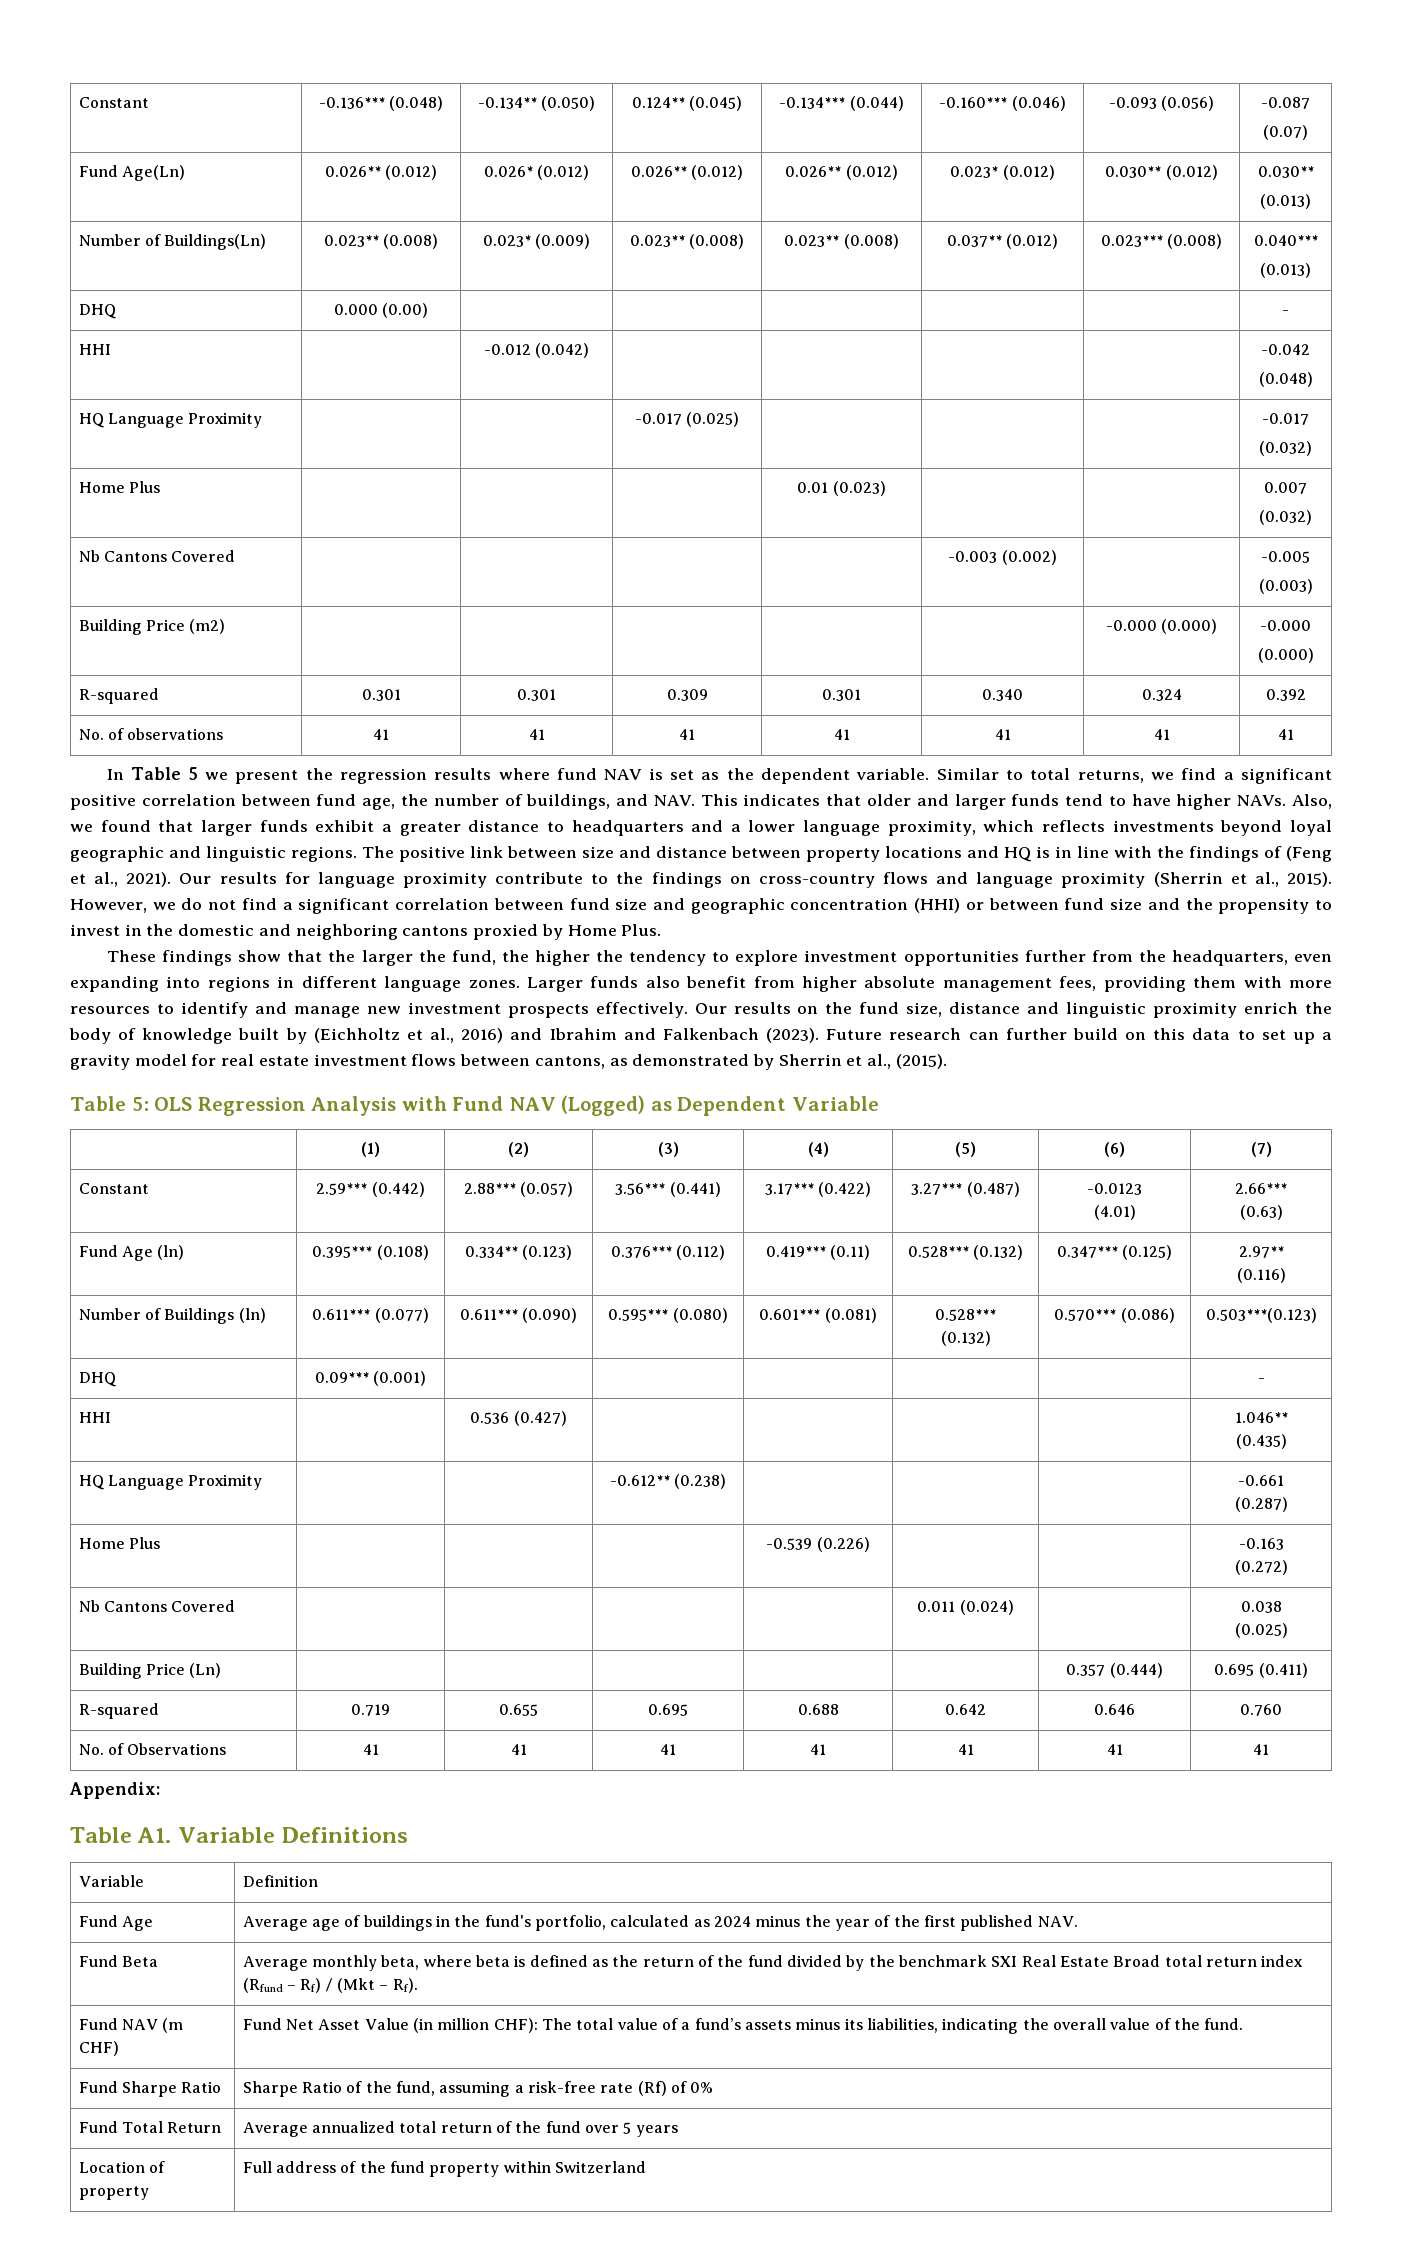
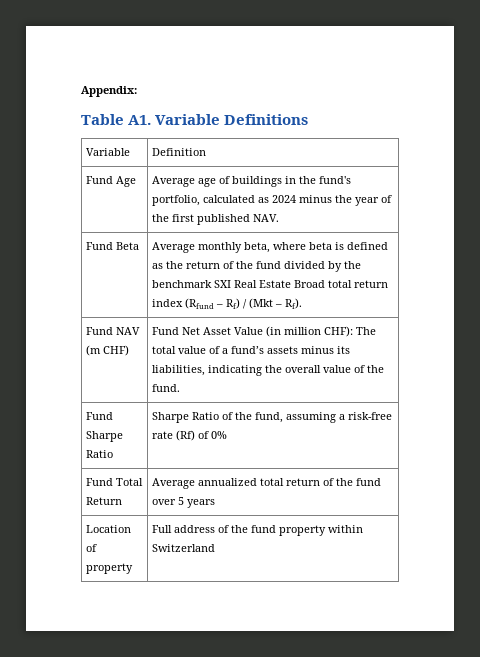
[78,97,149,108] [318,96,444,111] [477,96,596,111] [631,96,743,111] [779,96,904,111] [939,96,1066,111] [1108,96,1215,111] [1261,97,1310,109] [1263,125,1308,140] [78,165,186,181] [324,165,438,180] [483,165,590,180] [630,165,744,180] [785,165,898,180] [950,165,1055,180] [1105,165,1218,180] [1257,166,1314,178] [1260,194,1311,209] [78,234,267,250] [323,234,439,249] [482,234,591,249] [629,234,745,249] [784,234,899,249] [946,234,1059,249] [1100,234,1223,249] [1253,235,1318,246] [1260,263,1311,278] [78,304,117,319] [333,303,429,318] [1282,310,1289,315] [78,344,111,355] [483,343,590,358] [1261,344,1310,355] [1258,372,1313,387] [78,412,263,428] [634,412,740,427] [1262,413,1309,425] [1259,441,1312,456] [78,481,161,493] [797,481,886,496] [1264,482,1307,494] [1259,510,1312,525] [78,550,236,562] [948,550,1057,565] [1261,551,1310,563] [1258,579,1313,594] [78,619,226,635] [1105,619,1218,634] [1260,620,1311,631] [1257,648,1314,663] [78,688,159,704] [361,689,401,701] [517,689,556,701] [666,689,708,701] [822,689,861,701] [982,689,1023,701] [1141,689,1182,701] [1265,689,1306,701] [78,728,224,740] [372,729,389,740] [528,729,545,740] [679,729,695,740] [833,729,850,740] [994,729,1011,740] [1153,729,1170,740] [1277,729,1294,740] [106,767,1333,784] [70,794,1333,810] [70,820,1332,836] [70,846,1332,862] [70,872,1332,888] [70,898,1333,914] [70,924,662,940] [106,950,1332,966] [70,976,1332,992] [70,1002,1333,1018] [69,1028,1333,1044] [70,1054,947,1070] [70,1095,879,1116] [360,1142,380,1157] [507,1142,529,1157] [657,1142,679,1157] [807,1142,829,1157] [955,1142,976,1157] [1104,1142,1125,1157] [1250,1142,1272,1157] [78,1183,149,1194] [316,1182,425,1197] [463,1182,574,1197] [615,1182,721,1197] [764,1182,872,1197] [911,1182,1020,1197] [1087,1183,1142,1195] [1093,1205,1136,1220] [1235,1183,1287,1194] [1239,1205,1283,1220] [78,1245,185,1261] [312,1245,429,1260] [464,1245,573,1260] [610,1245,726,1260] [765,1245,871,1260] [907,1245,1024,1260] [1056,1245,1173,1260] [1238,1246,1284,1258] [1236,1268,1286,1283] [78,1308,266,1324] [312,1308,429,1323] [459,1308,578,1323] [608,1308,728,1323] [759,1308,877,1323] [935,1309,996,1321] [940,1331,991,1346] [1054,1308,1175,1323] [1205,1308,1317,1323] [78,1372,117,1387] [314,1371,427,1386] [1257,1378,1265,1383] [78,1412,111,1423] [470,1411,567,1426] [1234,1412,1288,1423] [1235,1434,1287,1449] [78,1474,263,1490] [609,1474,727,1489] [1238,1475,1284,1486] [1234,1497,1288,1512] [78,1537,161,1549] [766,1537,870,1552] [1238,1538,1284,1550] [1234,1560,1288,1575] [78,1600,236,1612] [917,1600,1014,1615] [1240,1601,1282,1613] [1234,1623,1288,1638] [78,1663,222,1679] [1066,1663,1163,1678] [1214,1663,1308,1678] [78,1703,159,1719] [350,1704,390,1716] [498,1704,538,1716] [648,1704,688,1716] [797,1704,839,1715] [945,1704,986,1715] [1094,1704,1135,1715] [1240,1704,1282,1716] [78,1743,227,1755] [362,1744,379,1755] [510,1744,527,1755] [660,1744,676,1755] [810,1744,826,1755] [957,1744,974,1755] [1106,1744,1123,1755] [1253,1744,1269,1755] Constant | -0.136*** (0.048) | -0.134** (0.050) | 0.124** (0.045) | -0.134*** (0.044) | -0.160*** (0.046) | -0.093 (0.056) | -0.087 // (0.07) // Fund Age(Ln) | 0.026** (0.012) | 0.026* (0.012) | 0.026** (0.012) | 0.026** (0.012) | 0.023* (0.012) | 0.030** (0.012) | 0.030** // (0.013) // Number of Buildings(Ln) | 0.023** (0.008) | 0.023* (0.009) | 0.023** (0.008) | 0.023** (0.008) | 0.037** (0.012) | 0.023*** (0.008) | 0.040*** // (0.013) // DHQ | 0.000 (0.00) | | | | | | - // HHI | | -0.012 (0.042) | | | | | -0.042 // (0.048) // HQ Language Proximity | | | -0.017 (0.025) | | | | -0.017 // (0.032) // Home Plus | | | | 0.01 (0.023) | | | 0.007 // (0.032) // Nb Cantons Covered | | | | | -0.003 (0.002) | | -0.005 // (0.003) // Building Price (m2) | | | | | | -0.000 (0.000) | -0.000 // (0.000) // R-squared | 0.301 | 0.301 | 0.309 | 0.301 | 0.340 | 0.324 | 0.392 // No. of observations | 41 | 41 | 41 | 41 | 41 | 41 | 41 // In Table 5 we present the regression results where fund NAV is set as the dependent variable. Similar to total returns, we find a significant positive correlation between fund age, the number of buildings, and NAV. This indicates that older and larger funds tend to have higher NAVs. Also, we found that larger funds exhibit a greater distance to headquarters and a lower language proximity, which reflects investments beyond loyal geographic and linguistic regions. The positive link between size and distance between property locations and HQ is in line with the findings of (Feng et al., 2021). Our results for language proximity contribute to the findings on cross-country flows and language proximity (Sherrin et al., 2015). However, we do not find a significant correlation between fund size and geographic concentration (HHI) or between fund size and the propensity to invest in the domestic and neighboring cantons proxied by Home Plus. // These findings show that the larger the fund, the higher the tendency to explore investment opportunities further from the headquarters, even expanding into regions in different language zones. Larger funds also benefit from higher absolute management fees, providing them with more resources to identify and manage new investment prospects effectively. Our results on the fund size, distance and linguistic proximity enrich the body of knowledge built by (Eichholtz et al., 2016) and Ibrahim and Falkenbach (2023). Future research can further build on this data to set up a gravity model for real estate investment flows between cantons, as demonstrated by Sherrin et al., (2015). // Table 5: OLS Regression Analysis with Fund NAV (Logged) as Dependent Variable // | (1) | (2) | (3) | (4) | (5) | (6) | (7) // Constant | 2.59*** (0.442) | 2.88*** (0.057) | 3.56*** (0.441) | 3.17*** (0.422) | 3.27*** (0.487) | -0.0123 // (4.01) | 2.66*** // (0.63) // Fund Age (ln) | 0.395*** (0.108) | 0.334** (0.123) | 0.376*** (0.112) | 0.419*** (0.11) | 0.528*** (0.132) | 0.347*** (0.125) | 2.97** // (0.116) // Number of Buildings (ln) | 0.611*** (0.077) | 0.611*** (0.090) | 0.595*** (0.080) | 0.601*** (0.081) | 0.528*** // (0.132) | 0.570*** (0.086) | 0.503***(0.123) // DHQ | 0.09*** (0.001) | | | | | | - // HHI | | 0.536 (0.427) | | | | | 1.046** // (0.435) // HQ Language Proximity | | | -0.612** (0.238) | | | | -0.661 // (0.287) // Home Plus | | | | -0.539 (0.226) | | | -0.163 // (0.272) // Nb Cantons Covered | | | | | 0.011 (0.024) | | 0.038 // (0.025) // Building Price (Ln) | | | | | | 0.357 (0.444) | 0.695 (0.411) // R-squared | 0.719 | 0.655 | 0.695 | 0.688 | 0.642 | 0.646 | 0.760 // No. of Observations | 41 | 41 | 41 | 41 | 41 | 41 | 41 // -> (81, 91) none

